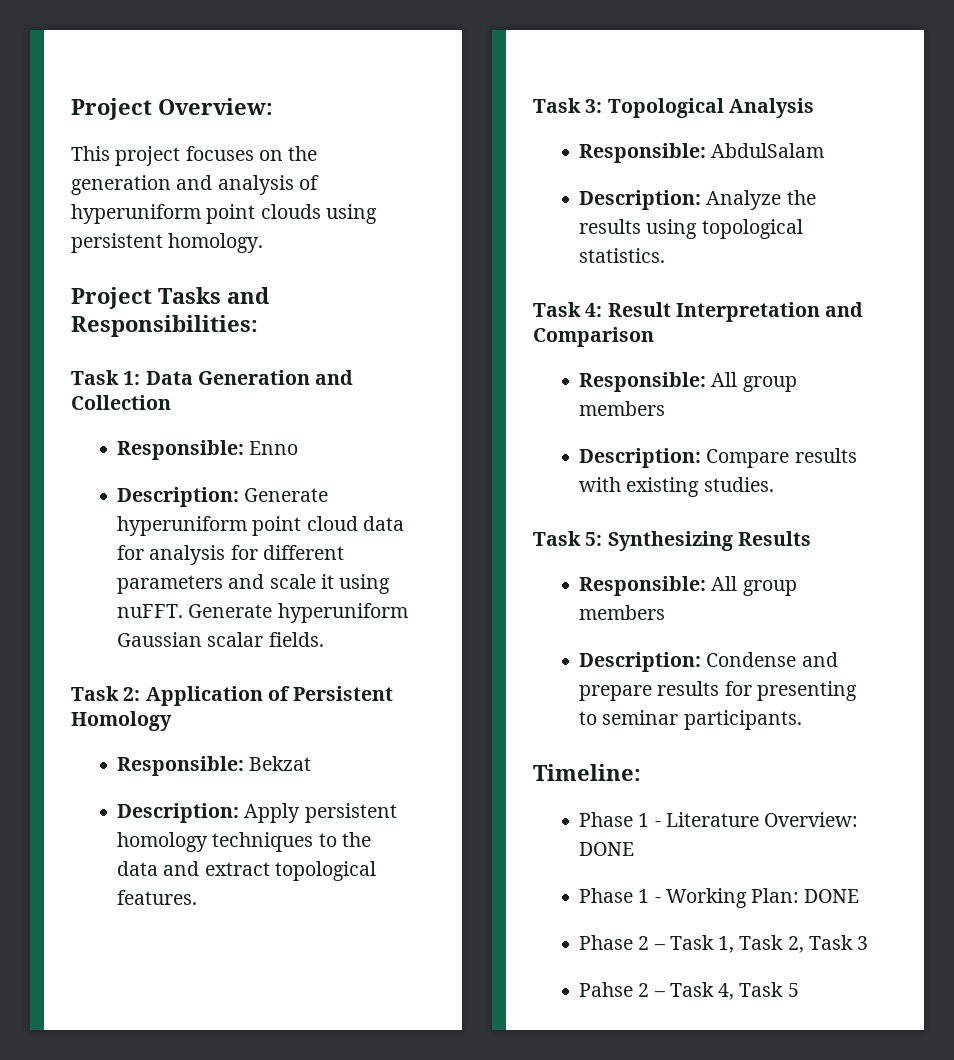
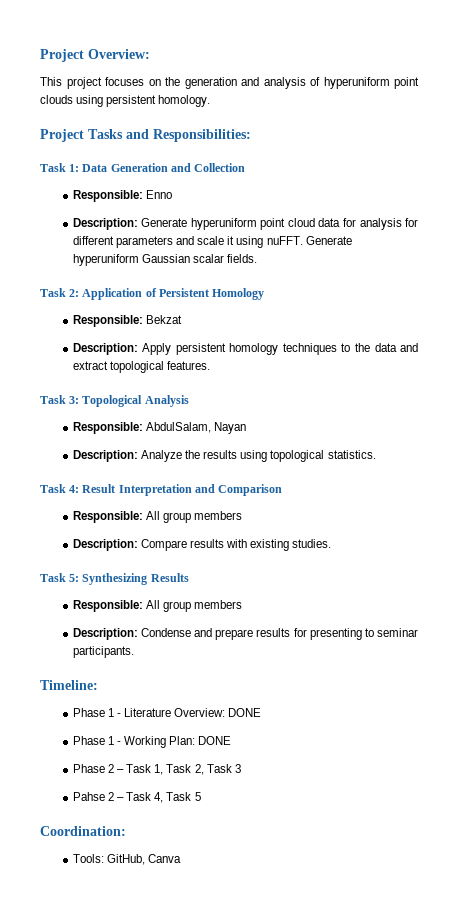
[711,143,825,158] AbdulSalam -> [146,422,247,434] AbdulSalam, Nayan
(799, 990) none -> [40,826,126,836] [72,854,182,865] // Coordination: // Tools: GitHub, Canva

